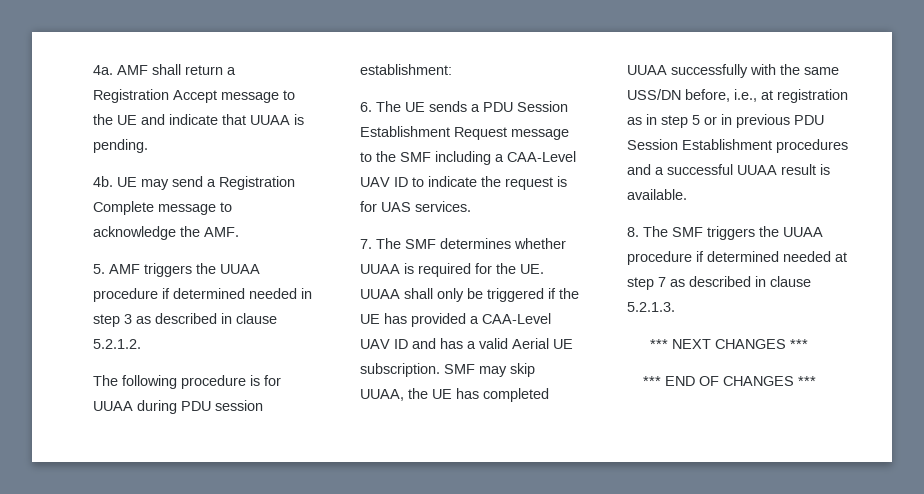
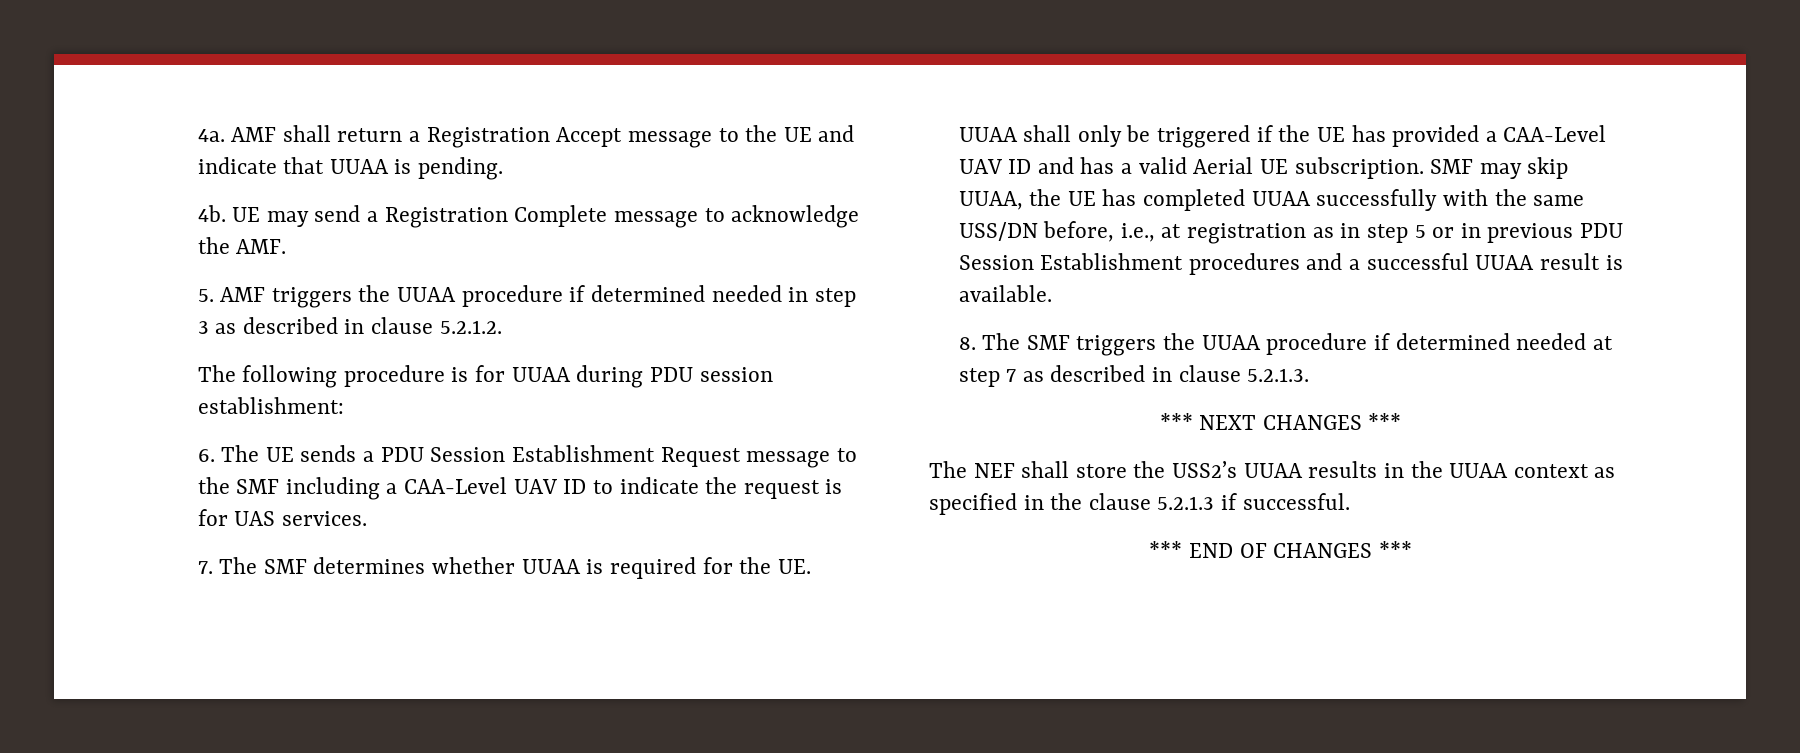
(808, 344) none -> [929,461,1616,478] [929,493,1350,515] // The NEF shall store the USS2’s UUAA results in the UUAA context as specified in the clause 5.2.1.3 if successful.

